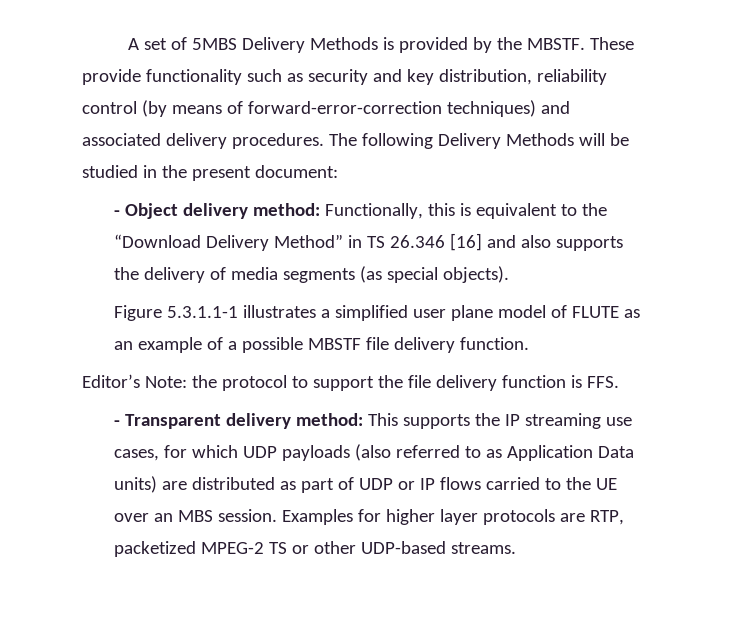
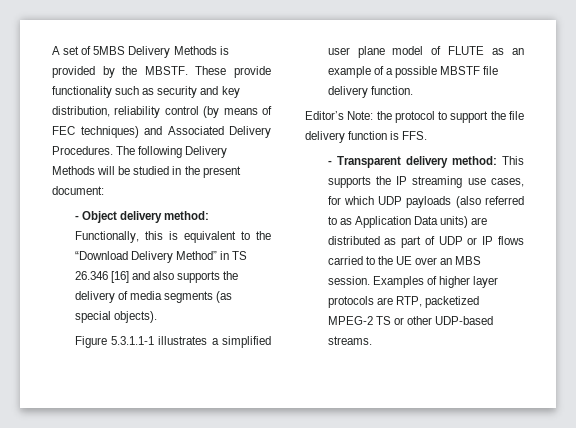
[247,101,442,114] forward-error-correction -> [52,126,75,135] FEC
[82,133,324,149] associated delivery procedures. -> [167,126,271,138] [52,146,113,155] Associated Delivery Procedures.
[358,509,382,522] for -> [426,276,437,285] of

